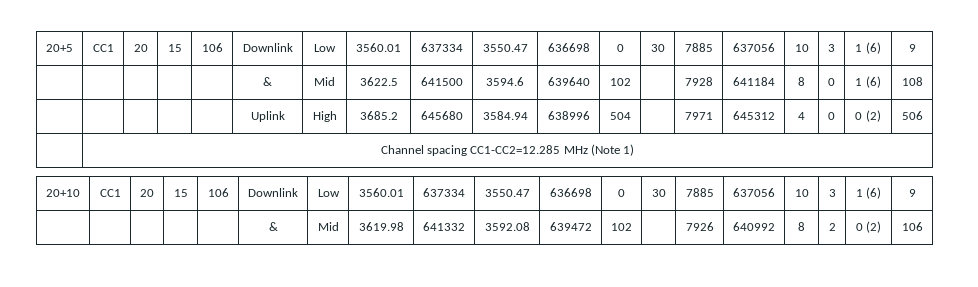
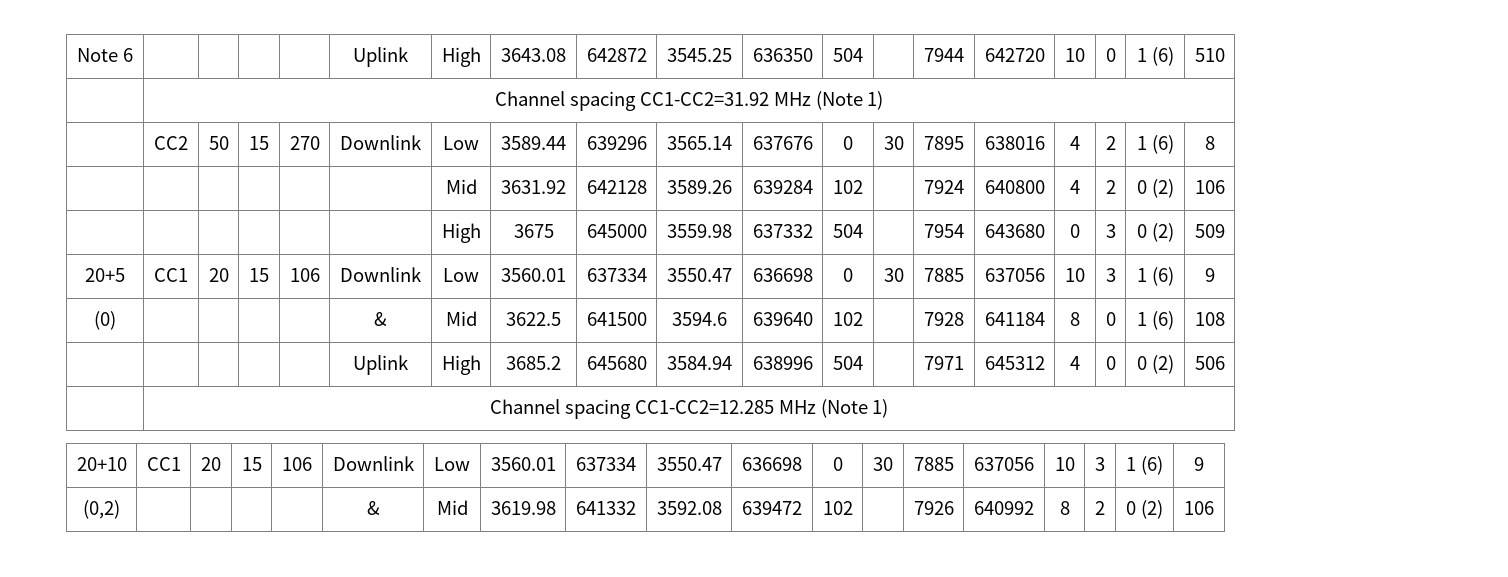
(46, 48) none -> [77,48,133,62] [353,47,409,67] [441,47,481,67] [501,48,566,62] [586,48,647,62] [667,48,732,62] [752,48,813,62] [833,48,863,62] [924,48,964,62] [984,48,1045,62] [1065,48,1085,62] [1105,48,1116,62] [1136,47,1174,66] [1194,48,1225,62] [494,91,884,111] [154,136,188,150] [208,136,229,150] [249,136,269,150] [289,136,320,150] [340,135,422,150] [443,136,479,150] [501,136,566,150] [586,136,647,150] [667,136,732,150] [752,136,813,150] [843,136,853,150] [883,136,904,150] [924,136,964,150] [984,136,1045,150] [1070,136,1080,150] [1105,136,1116,150] [1136,135,1174,154] [1204,136,1215,150] [445,179,477,194] [501,180,566,194] [586,180,647,194] [667,180,732,194] [752,180,813,194] [833,180,863,194] [924,180,964,194] [984,180,1045,194] [1070,180,1080,194] [1105,180,1116,194] [1136,179,1174,198] [1194,180,1225,194] [441,223,481,243] [513,224,554,238] [586,224,647,238] [667,224,732,238] [752,224,813,238] [833,224,863,238] [924,224,964,238] [984,224,1045,238] [1070,224,1080,238] [1105,224,1116,238] [1136,223,1174,242] [1194,224,1225,238] Note 6 | | | | | Uplink | High | 3643.08 | 642872 | 3545.25 | 636350 | 504 | | 7944 | 642720 | 10 | 0 | 1 (6) | 510 // | Channel spacing CC1-CC2=31.92 MHz (Note 1) // | CC2 | 50 | 15 | 270 | Downlink | Low | 3589.44 | 639296 | 3565.14 | 637676 | 0 | 30 | 7895 | 638016 | 4 | 2 | 1 (6) | 8 // | | | | | | Mid | 3631.92 | 642128 | 3589.26 | 639284 | 102 | | 7924 | 640800 | 4 | 2 | 0 (2) | 106 // | | | | | | High | 3675 | 645000 | 3559.98 | 637332 | 504 | | 7954 | 643680 | 0 | 3 | 0 (2) | 509 //
(916, 48) none -> [94,311,116,330] (0)
(916, 193) none -> [83,500,120,519] (0,2)

